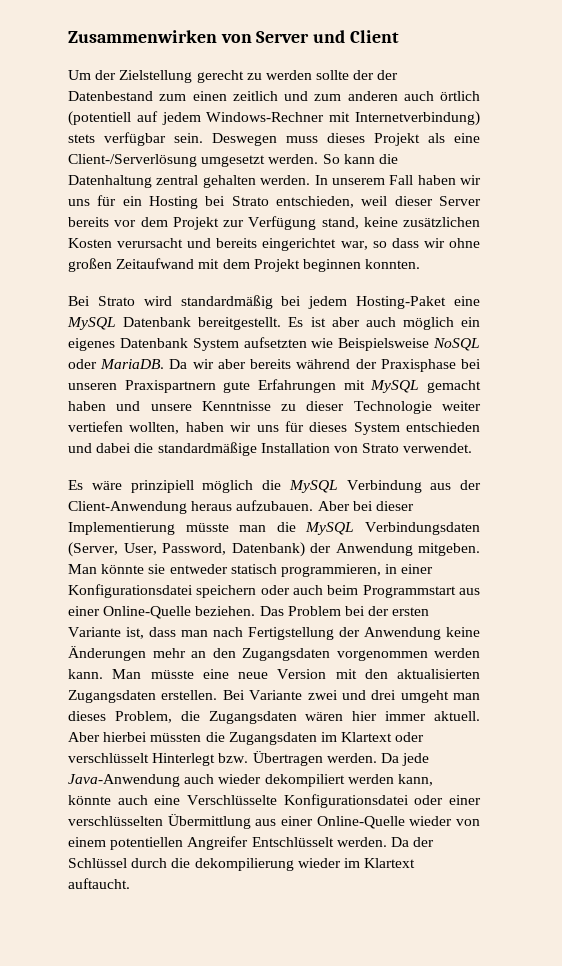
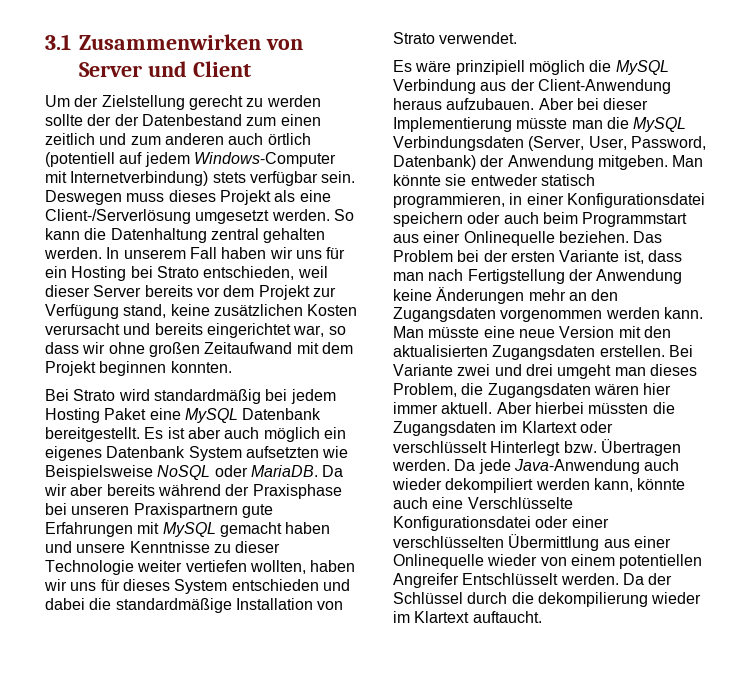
(68, 36) none -> [45,34,71,50] 3.1
[206,112,325,122] Windows-Rechner -> [193,152,336,167] Windows-Computer
[356,296,447,309] Hosting-Paket -> [45,408,147,423] Hosting Paket
[103,606,192,619] Online-Quelle -> [463,231,555,246] Onlinequelle
[316,816,405,829] Online-Quelle -> [393,554,484,569] Onlinequelle

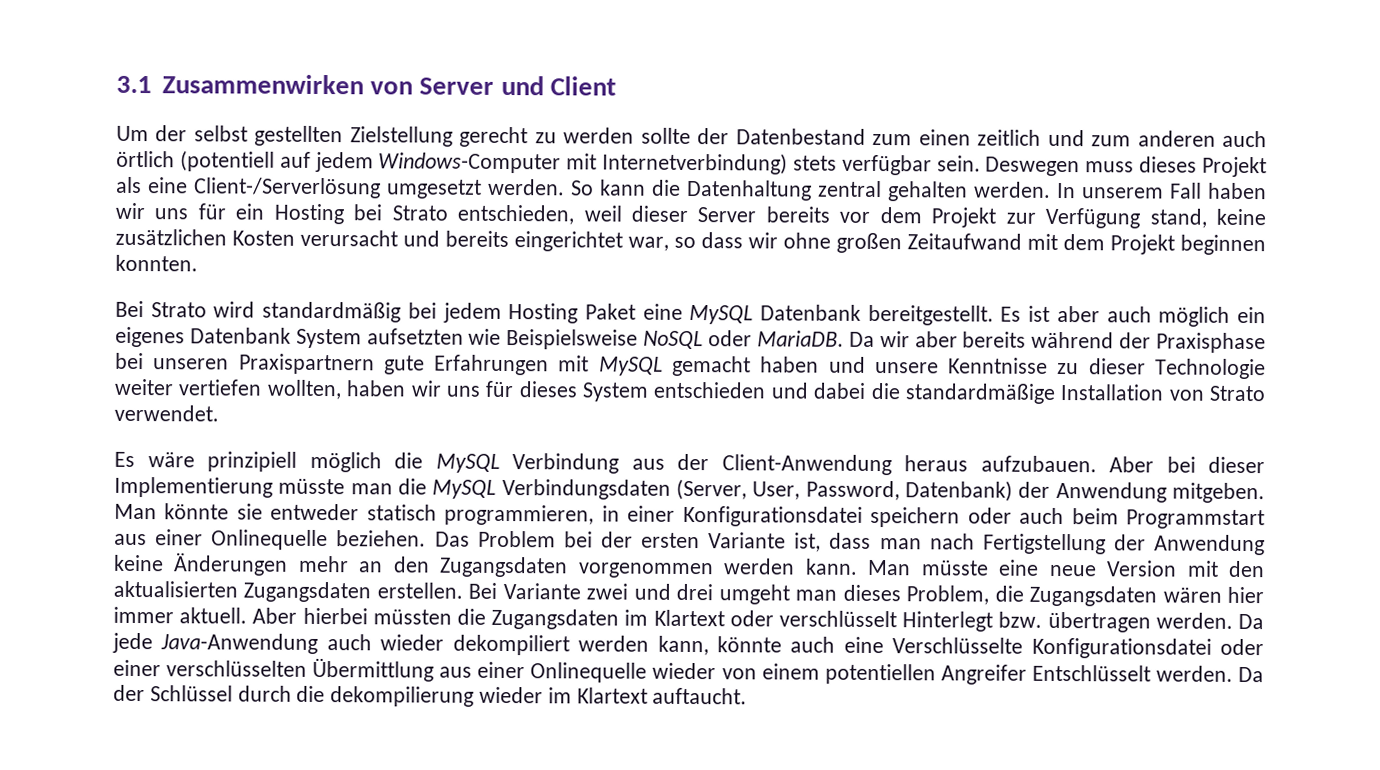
(99, 101) none -> [193,125,344,147] selbst gestellten
[114,114,139,126] der -> (730, 136) none
[600,439,681,456] Übertragen -> [1047,611,1151,633] übertragen

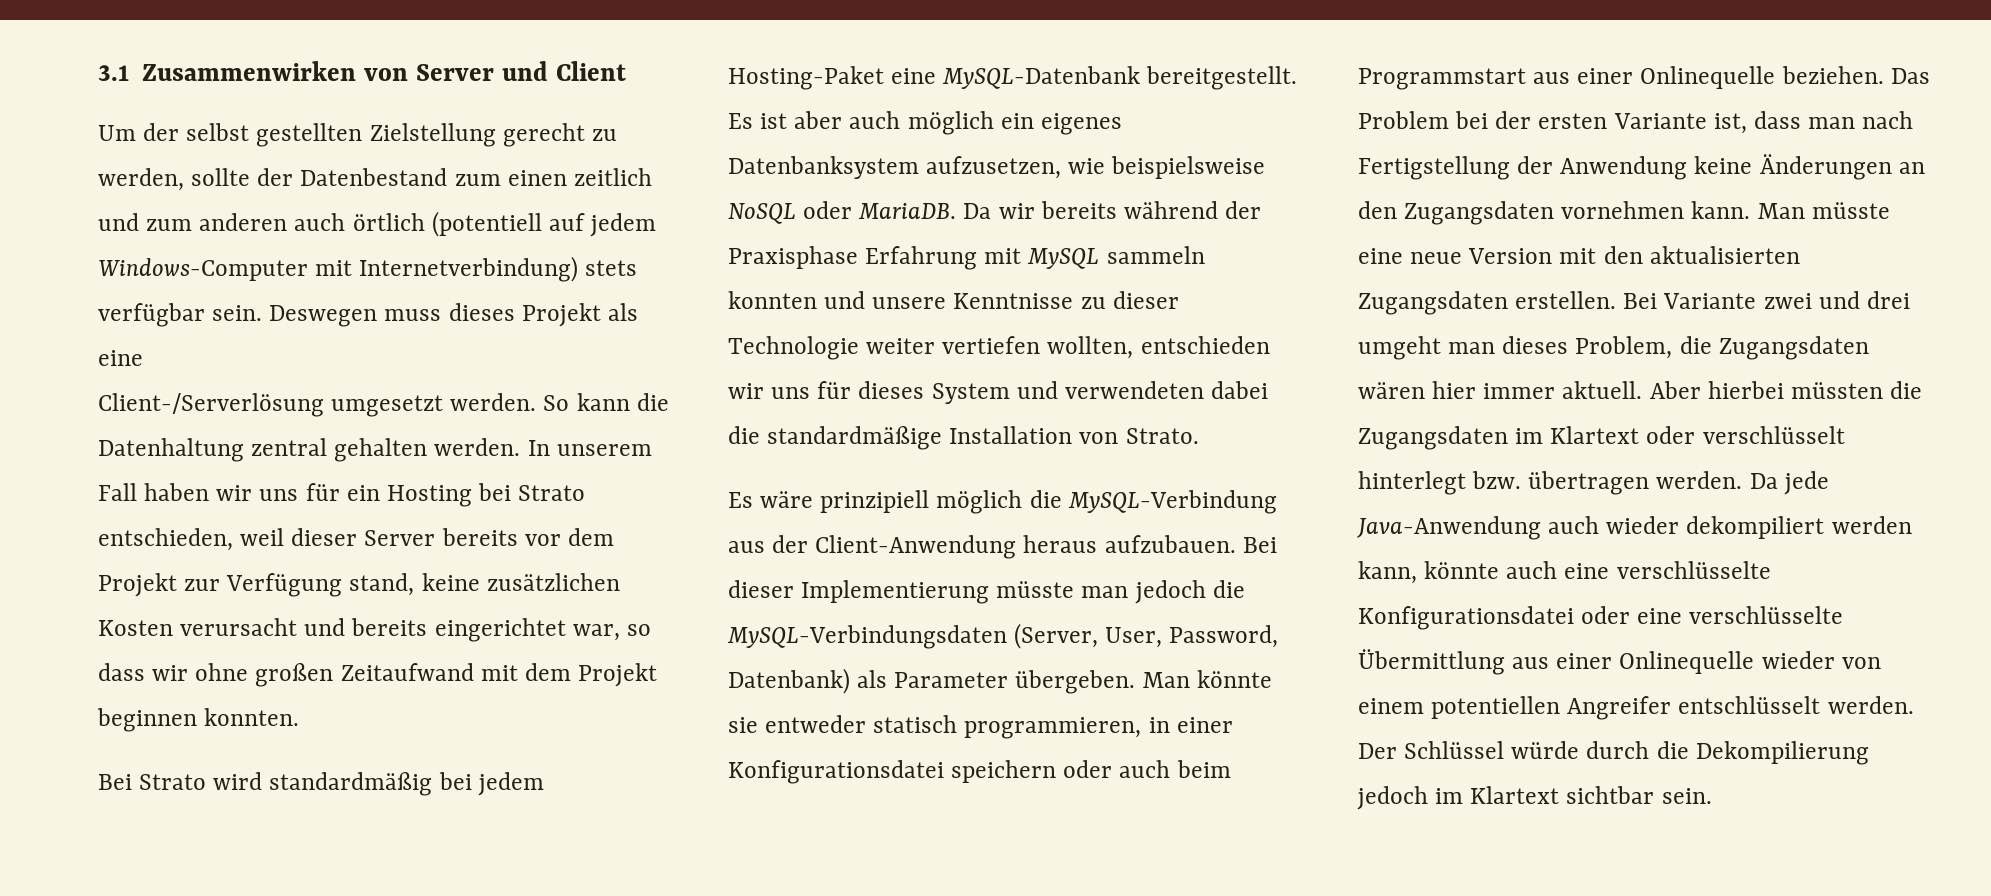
[563,127,635,144] werden -> [98,168,184,191] werden,
(188, 185) none -> (143, 358) //
[508,303,862,325] Hosting Paket eine MySQL Datenbank -> [728,66,1141,90] Hosting-Paket eine MySQL-Datenbank
[189,327,639,350] Datenbank System aufsetzten wie Beispielsweise -> [728,156,1266,179] Datenbanksystem aufzusetzen, wie beispielsweise
[914,331,958,348] aber -> (1035, 211) none
[115,352,820,377] bei unseren Praxispartnern gute Erfahrungen mit MySQL gemacht haben -> [865,246,1205,270] [728,291,817,309] Erfahrung mit MySQL sammeln konnten
[346,380,407,397] haben -> [1140,336,1270,354] entschieden
[653,381,809,399] entschieden und -> [1016,381,1204,399] und verwendeten
[1209,385,1266,402] [114,404,219,422] Strato verwendet. -> [1125,428,1199,444] Strato.
[435,453,619,474] MySQL Verbindung -> [1067,490,1277,514] MySQL-Verbindung
[1109,456,1196,473] Aber bei -> [1242,537,1277,553] Bei
[397,478,671,500] die MySQL Verbindungsdaten -> [1134,580,1245,604] [727,625,1007,649] jedoch die MySQL-Verbindungsdaten
[1018,481,1265,504] der Anwendung mitgeben. -> [857,670,1136,694] als Parameter übergeben.
[297,555,349,573] mehr -> (1892, 167) none
[577,558,796,579] vorgenommen werden -> [1561,201,1685,219] vornehmen
[902,611,994,632] Hinterlegt -> [1358,471,1466,495] hinterlegt
[892,637,1024,654] Verschlüsselte -> [1616,561,1771,579] verschlüsselte
[113,659,308,677] einer verschlüsselten -> [1637,606,1844,624] eine verschlüsselte
[1031,664,1264,683] [113,684,748,707] Entschlüsselt werden. Da der Schlüssel durch die dekompilierung wieder im Klartext auftaucht. -> [1678,696,1914,714] [1358,741,1869,765] [1357,786,1712,810] entschlüsselt werden. Der Schlüssel würde durch die Dekompilierung jedoch im Klartext sichtbar sein.

